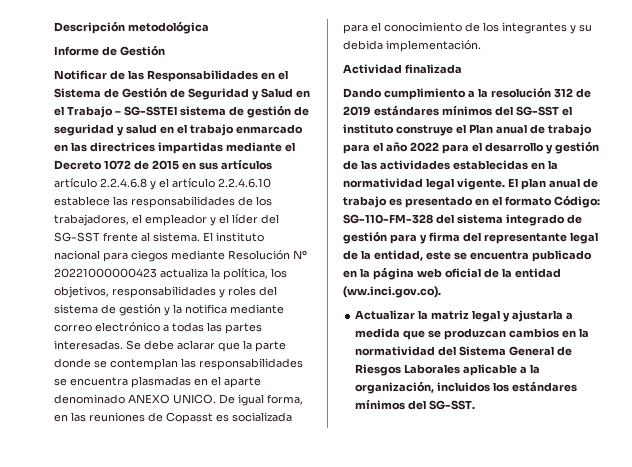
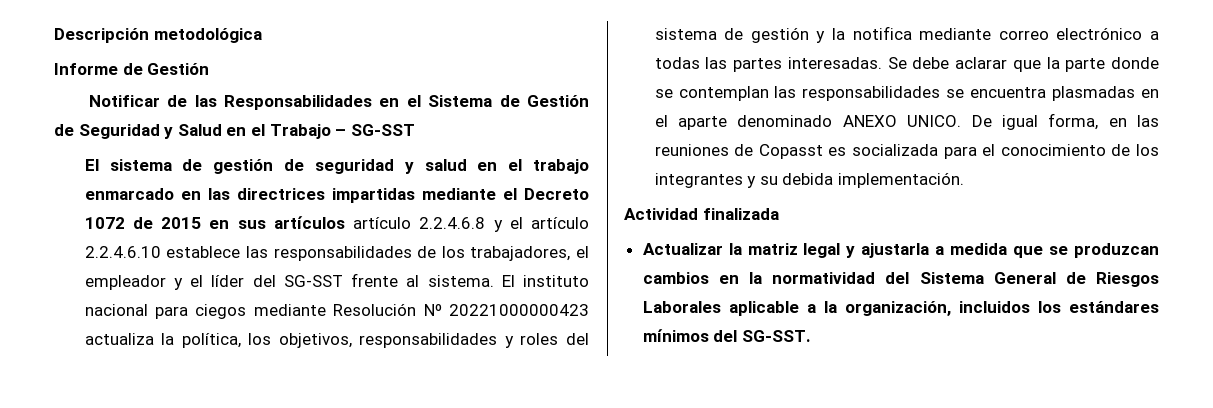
[124,106,177,116] SG-SSTEl -> [350,124,415,136] [84,159,99,171] SG-SST // El
[343,87,591,100] [343,105,572,116] [343,124,592,136] [343,141,599,154] [343,160,558,170] [343,178,598,190] [343,195,600,208] [343,214,582,226] [343,231,598,244] [343,250,592,262] [343,267,561,280] [343,286,441,298] // Dando cumplimiento a la resolución 312 de 2019 estándares mínimos del SG-SST el instituto construye el Plan anual de trabajo para el año 2022 para el desarrollo y gestión de las actividades establecidas en la normatividad legal vigente. El plan anual de trabajo es presentado en el formato Código: SG-110-FM-328 del sistema integrado de gestión para y firma del representante legal de la entidad, este se encuentra publicado en la página web oficial de la entidad (ww.inci.gov.co). -> (779, 214) none

